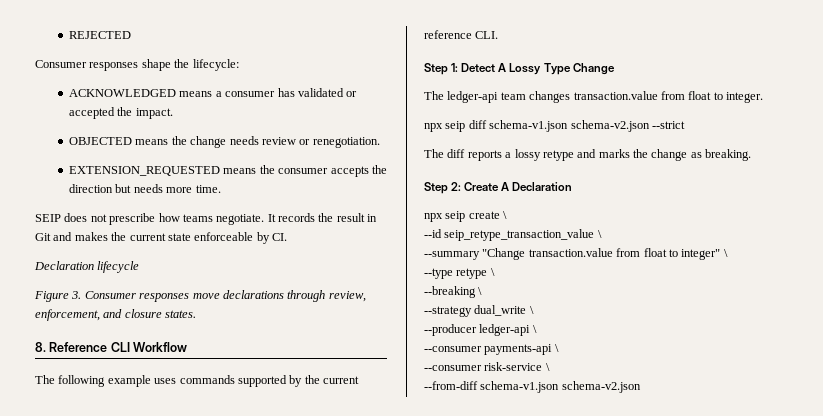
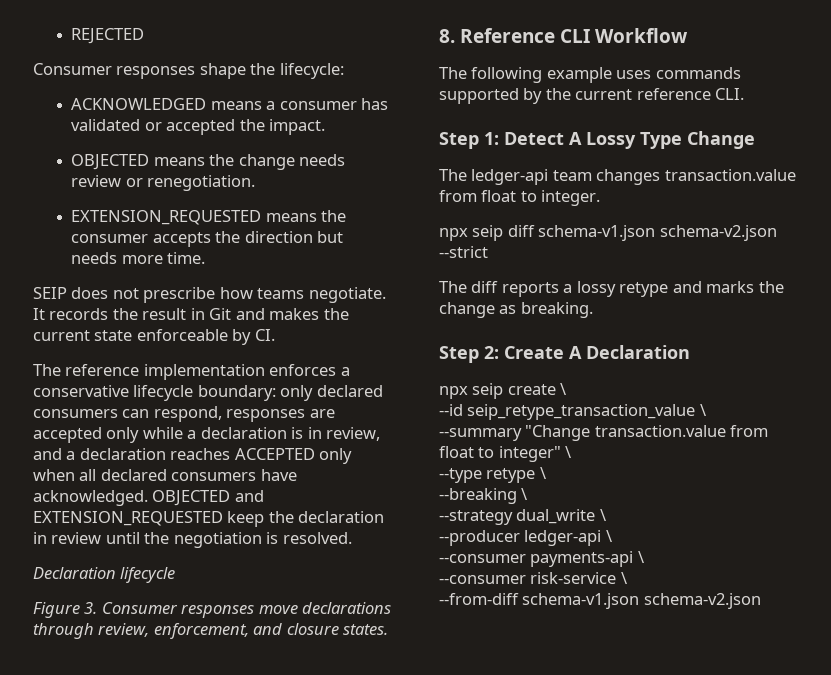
(287, 237) none -> [33,364,350,380] [33,385,383,401] [33,406,335,422] [33,427,381,443] [33,448,353,464] [33,469,297,481] [33,490,264,506] [33,511,385,527] [33,532,352,548] // The reference implementation enforces a conservative lifecycle boundary: only declared consumers can respond, responses are accepted only while a declaration is in review, and a declaration reaches ACCEPTED only when all declared consumers have acknowledged. OBJECTED and EXTENSION_REQUESTED keep the declaration in review until the negotiation is resolved.

